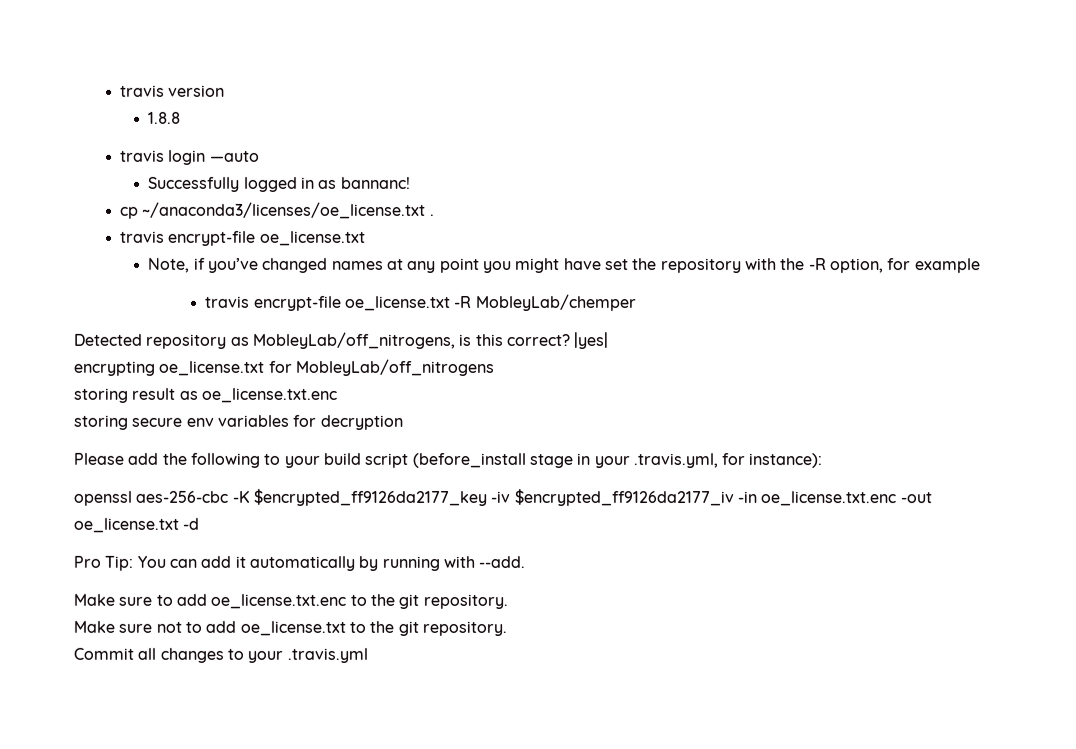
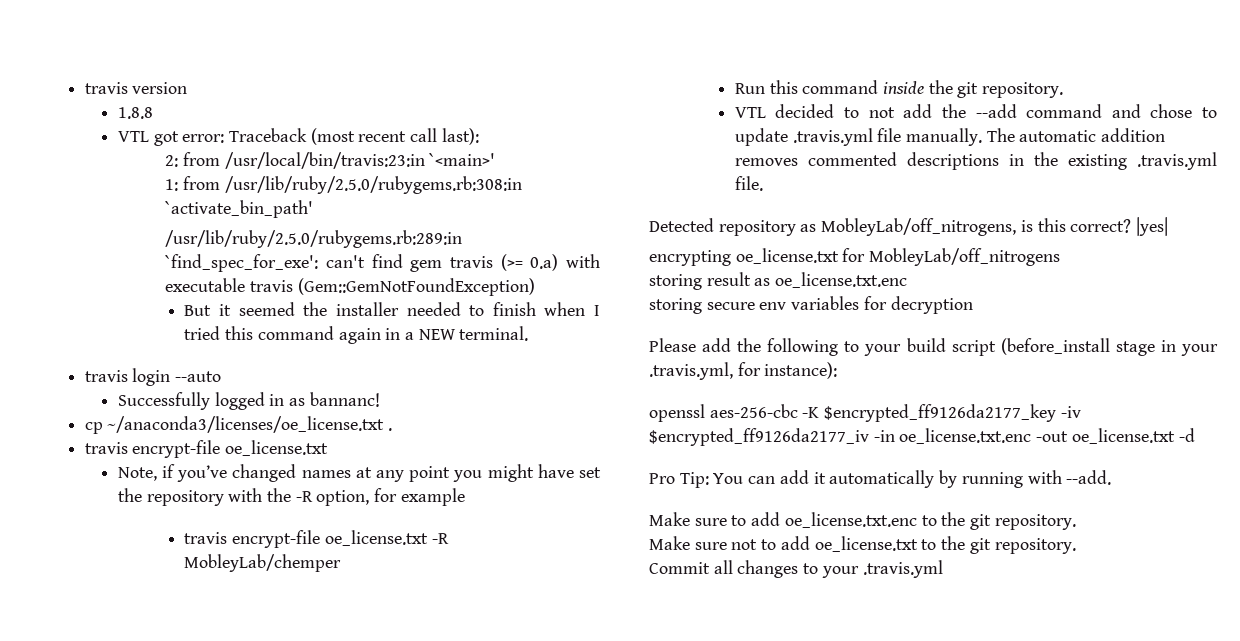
(182, 117) none -> [117,128,479,146] [165,152,496,169] [165,176,522,194] [165,200,314,218] [165,230,463,248] [165,254,600,272] [165,278,535,296] [184,302,600,316] [184,326,529,344] // VTL got error: Traceback (most recent call last): // 2: from /usr/local/bin/travis:23:in `<main>' // 1: from /usr/lib/ruby/2.5.0/rubygems.rb:308:in `activate_bin_path' // /usr/lib/ruby/2.5.0/rubygems.rb:289:in `find_spec_for_exe': can't find gem travis (>= 0.a) with executable travis (Gem::GemNotFoundException) // But it seemed the installer needed to finish when I tried this command again in a NEW terminal.
[209,150,260,162] —auto -> [174,371,221,382] --auto
(637, 302) none -> [734,80,1064,98] [734,104,1217,118] [734,128,1166,146] [734,152,1217,170] [734,176,763,191] // Run this command inside the git repository. // VTL decided to not add the --add command and chose to update .travis.yml file manually. The automatic addition removes commented descriptions in the existing .travis.yml file.

